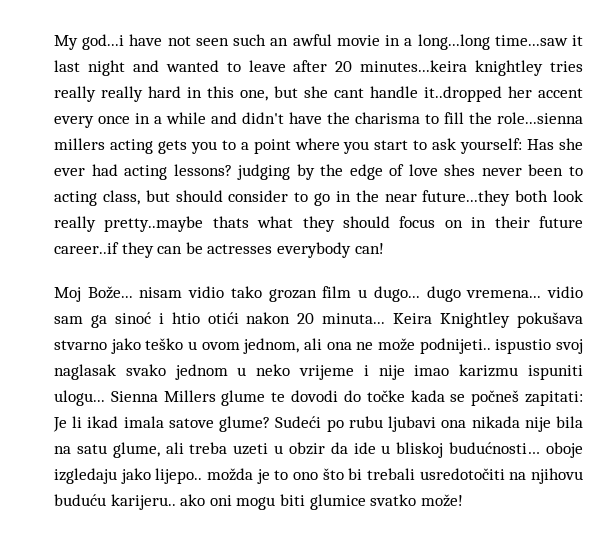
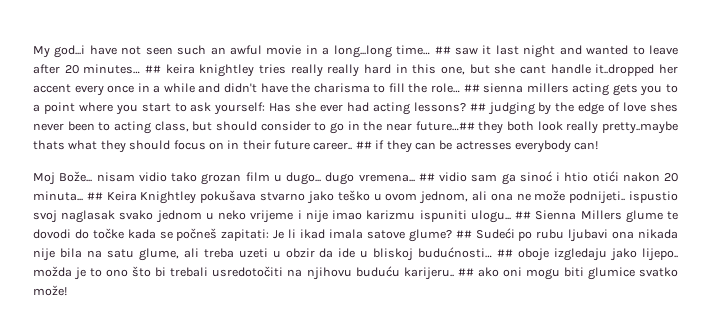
[494,35,568,46] time...saw -> [396,45,479,55] time… ## saw
[360,60,468,72] minutes...keira -> [83,64,195,74] minutes… ## keira
[497,112,583,124] role...sienna -> [430,83,524,93] role… ## sienna
(232, 170) none -> [469,103,486,111] ##
[422,190,511,206] future...they -> [415,121,504,134] future…## they
[54,242,119,254] career..if -> [313,140,385,150] career.. ## if
(542, 294) none -> [418,173,435,181] ##
(386, 318) none -> [86,192,103,200] ##
(105, 398) none -> [515,211,532,219] ##
(271, 424) none -> [455,230,472,238] ##
(541, 448) none -> [497,249,514,257] ##
(176, 502) none -> [457,268,474,276] ##

